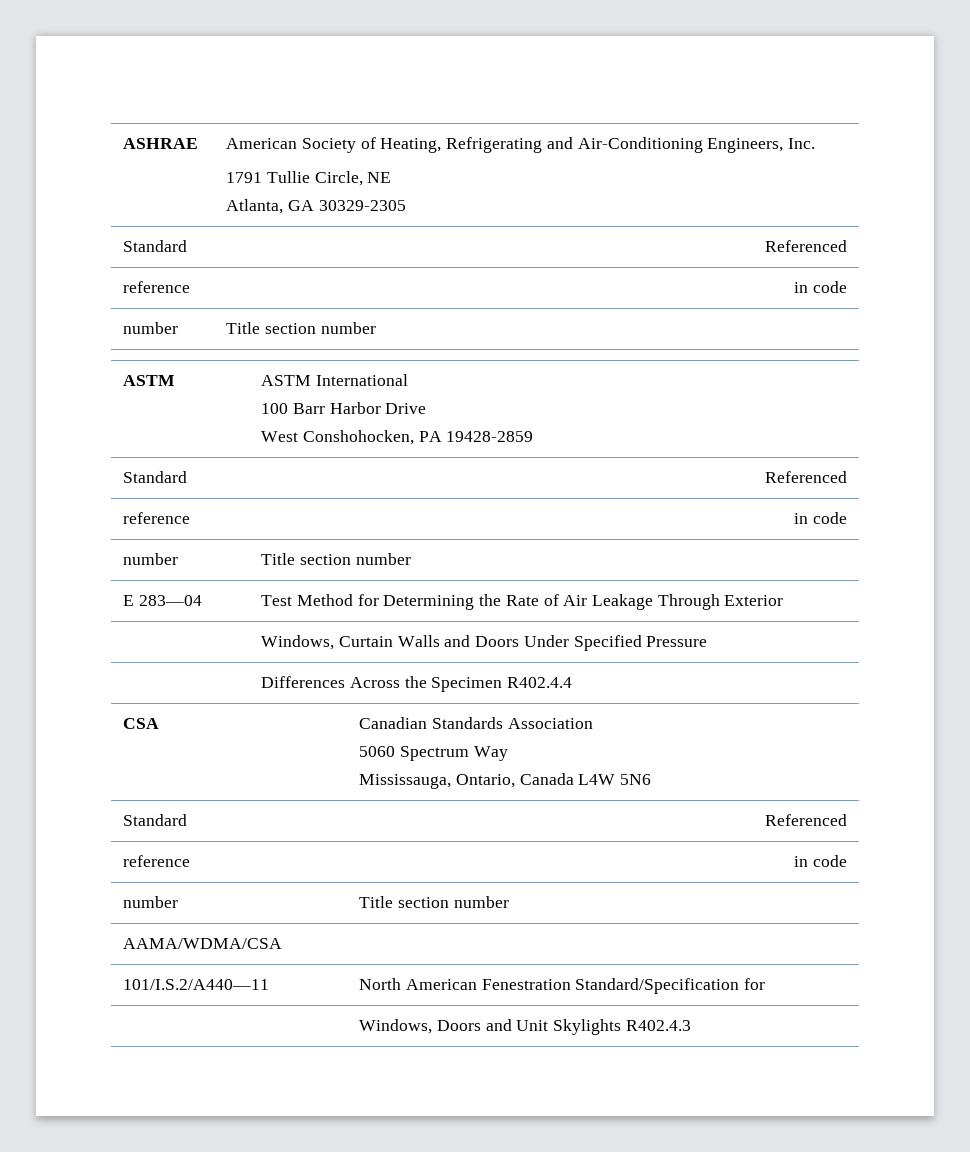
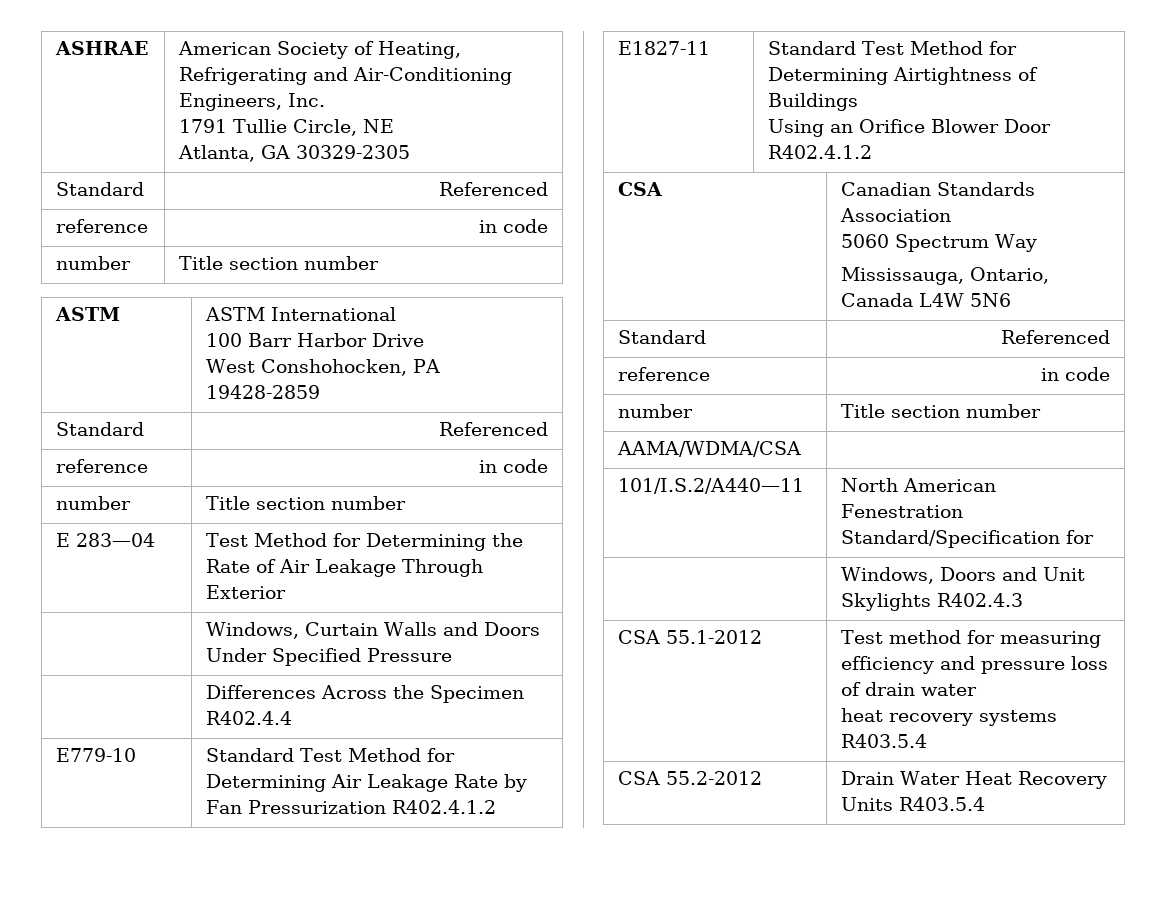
(573, 682) none -> [56,748,137,762] [206,748,455,762] [206,774,528,792] [206,800,496,814] [618,41,711,55] [768,41,1017,55] [768,67,1039,85] [768,93,859,111] [768,119,1052,137] [768,145,873,159] // E779-10 | Standard Test Method for Determining Air Leakage Rate by Fan Pressurization R402.4.1.2 // E1827-11 | Standard Test Method for Determining Airtightness of Buildings // Using an Orifice Blower Door R402.4.1.2
(691, 1025) none -> [618,630,763,644] [841,630,1101,648] [841,656,1109,674] [841,682,978,696] [841,708,1058,726] [841,734,928,748] [618,771,763,785] [841,771,1107,789] [841,797,986,811] // CSA 55.1-2012 | Test method for measuring efficiency and pressure loss of drain water // heat recovery systems R403.5.4 // CSA 55.2-2012 | Drain Water Heat Recovery Units R403.5.4

